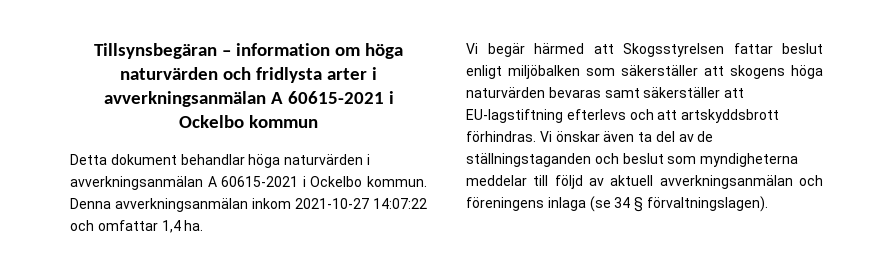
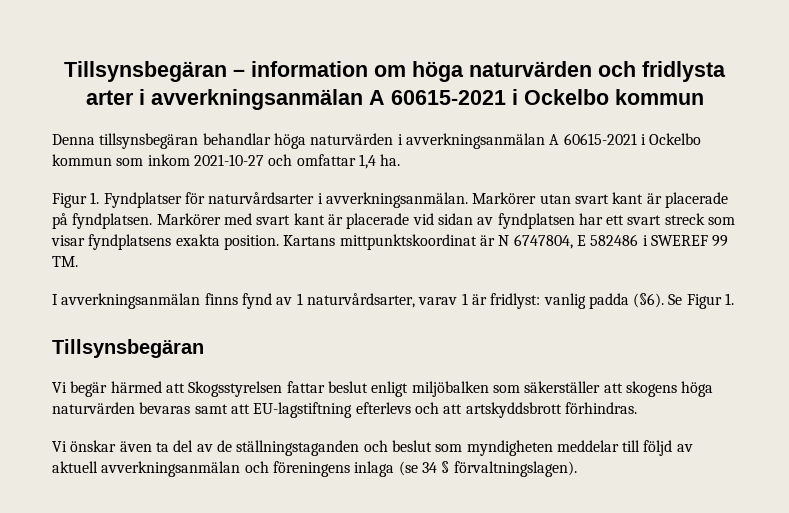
[70,154,177,165] Detta dokument -> [52,133,199,149] Denna tillsynsbegäran
[367,176,427,187] [70,198,248,212] kommun. Denna avverkningsanmälan -> [52,154,144,166] kommun som
[373,198,427,209] 14:07:22 -> (264, 160) none
(204, 225) none -> [52,192,728,208] [52,213,736,229] [51,234,729,250] [52,256,78,267] [52,293,735,309] [52,339,204,358] // Figur 1. Fyndplatser för naturvårdsarter i avverkningsanmälan. Markörer utan svart kant är placerade på fyndplatsen. Markörer med svart kant är placerade vid sidan av fyndplatsen har ett svart streck som visar fyndplatsens exakta position. Kartans mittpunktskoordinat är N 6747804, E 582486 i SWEREF 99 TM. // I avverkningsanmälan finns fynd av 1 naturvårdsarter, varav 1 är fridlyst: vanlig padda (§6). Se Figur 1. // Tillsynsbegäran
[643,87,721,98] säkerställer -> (228, 409) none
(536, 136) none -> (637, 408) //
[700,153,799,167] myndigheterna -> [466,440,553,456] myndigheten

